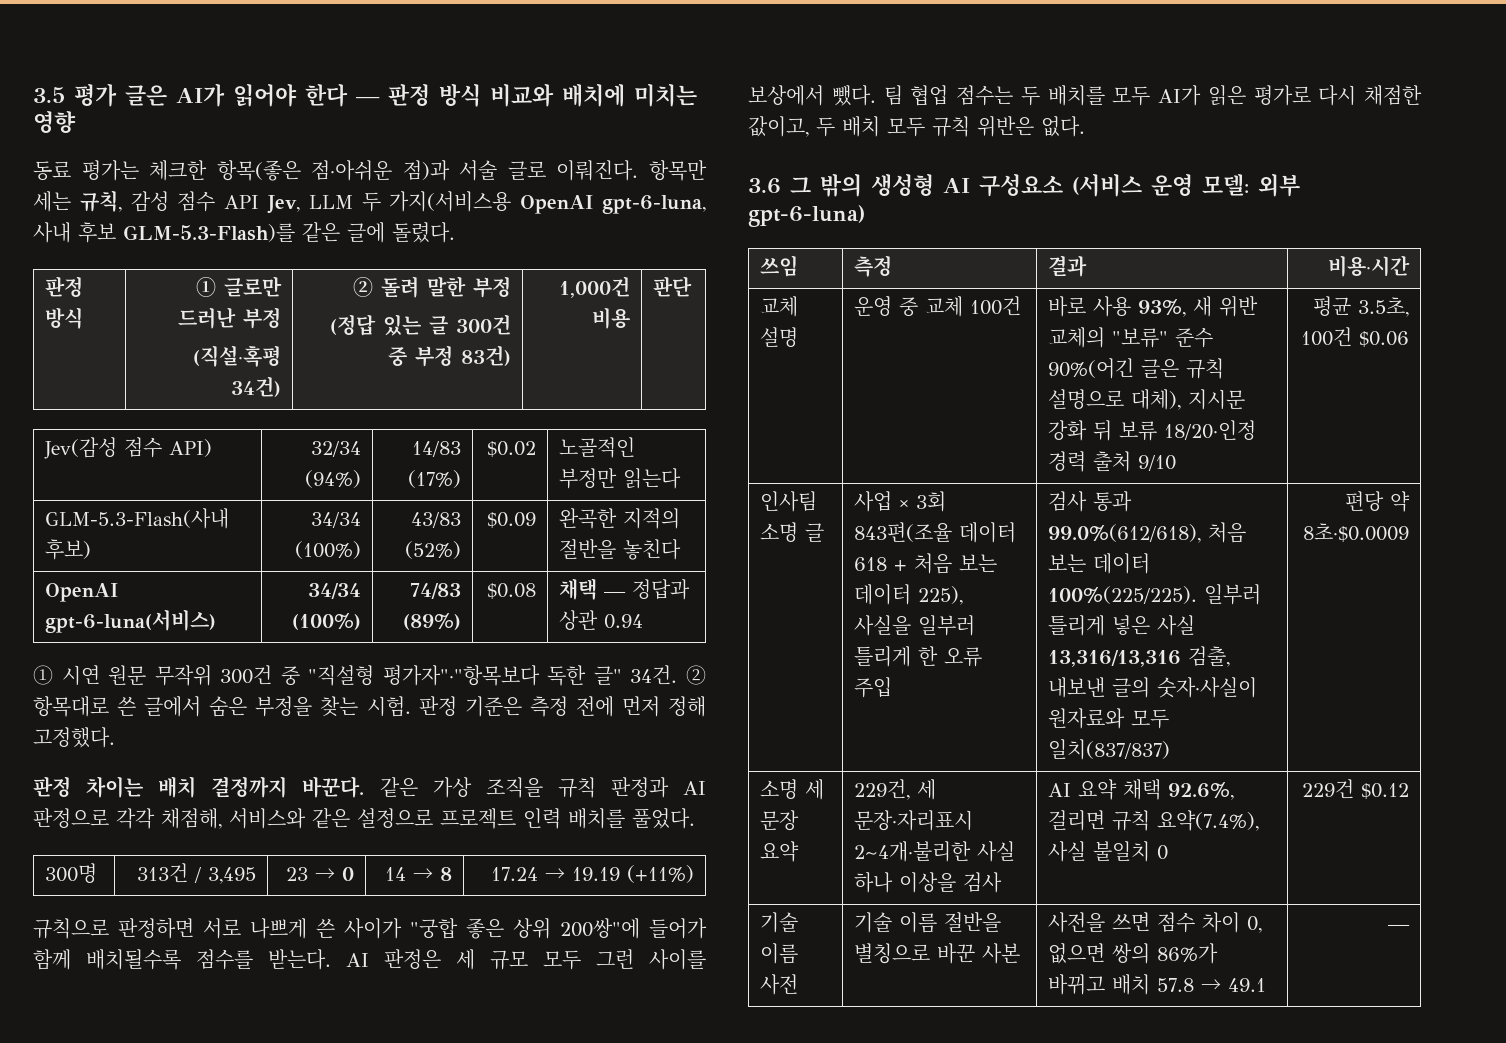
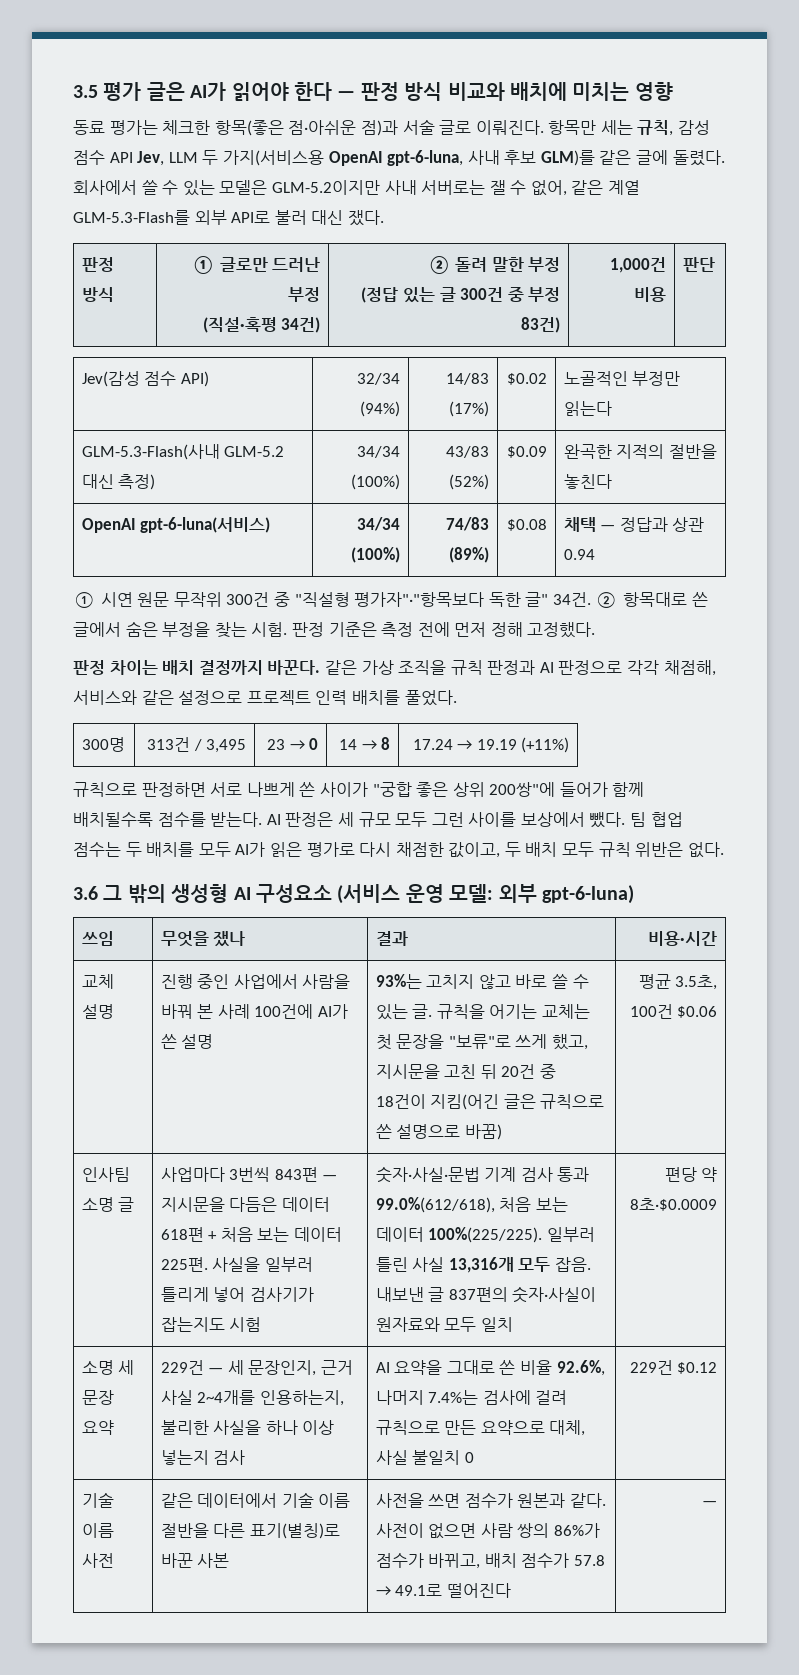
[123,223,295,242] GLM-5.3-Flash)를 -> [540,150,595,166] GLM)를
(455, 232) none -> [73,180,641,196] [73,210,384,226] 회사에서 쓸 수 있는 모델은 GLM-5.2이지만 사내 서버로는 잴 수 없어, 같은 계열 GLM-5.3-Flash를 외부 API로 불러 대신 쟀다.
[45,539,92,560] 후보) -> [224,446,285,457] [81,474,156,490] GLM-5.2 대신 측정)
[854,255,893,277] 측정 -> [160,931,246,947] 무엇을 쟀나
[854,296,1022,317] [1048,296,1259,317] [1048,327,1214,348] [1048,358,1225,379] [1048,389,1246,410] [1048,420,1257,441] [1048,451,1177,472] 운영 중 교체 100건 | 바로 사용 93%, 새 위반 교체의 "보류" 준수 90%(어긴 글은 규칙 설명으로 대체), 지시문 강화 뒤 보류 18/20·인정 경력 출처 9/10 -> [160,974,351,989] [160,1004,348,1019] [160,1034,214,1049] [375,974,589,989] [375,1004,590,1020] [375,1034,588,1050] [375,1064,556,1079] [375,1094,605,1110] [375,1124,502,1140] 진행 중인 사업에서 사람을 바꿔 본 사례 100건에 AI가 쓴 설명 | 93%는 고치지 않고 바로 쓸 수 있는 글. 규칙을 어기는 교체는 첫 문장을 "보류"로 쓰게 했고, 지시문을 고친 뒤 20건 중 18건이 지킴(어긴 글은 규칙으로 쓴 설명으로 바꿈)
[854,491,947,512] [854,522,1017,543] [854,557,888,571] 사업 × 3회 843편(조율 데이터 618 -> [160,1167,338,1182] [160,1197,330,1212] [160,1227,204,1242] 사업마다 3번씩 843편 — 지시문을 다듬은 데이터 618편
[918,586,964,605] 225), -> [160,1257,208,1272] 225편.
[918,646,983,667] [854,677,893,698] 한 오류 주입 | -> [213,1287,314,1302] [160,1317,262,1332] [375,1166,517,1183] 넣어 검사기가 잡는지도 시험 | 숫자·사실·문법 기계
[1048,615,1196,636] [1048,646,1231,667] [1048,677,1151,698] 틀리게 넣은 사실 13,316/13,316 검출, 내보낸 글의 -> [375,1257,591,1273] [375,1287,508,1302] 틀린 사실 13,316개 모두 잡음. 내보낸 글 837편의
[1048,739,1171,760] 일치(837/837) -> [480,1317,513,1332] 일치
[854,779,937,800] [854,810,974,831] [854,841,1016,862] [854,872,1003,893] [1048,779,1235,800] [1048,810,1260,831] 229건, 세 문장·자리표시 2~4개·불리한 사실 하나 이상을 검사 | AI 요약 채택 92.6%, 걸리면 규칙 요약(7.4%), -> [160,1360,353,1376] [160,1390,344,1406] [160,1420,335,1435] [160,1450,246,1465] [375,1360,605,1376] [375,1390,568,1405] [375,1420,586,1436] 229건 — 세 문장인지, 근거 사실 2~4개를 인용하는지, 불리한 사실을 하나 이상 넣는지 검사 | AI 요약을 그대로 쓴 비율 92.6%, 나머지 7.4%는 검사에 걸려 규칙으로 만든 요약으로 대체,
(799, 984) none -> [160,1493,278,1508] 같은 데이터에서
[854,943,931,964] 별칭으로 -> [213,1523,340,1539] 다른 표기(별칭)로
[1157,912,1263,933] [1048,943,1219,964] [1048,974,1267,995] 점수 차이 0, 없으면 쌍의 86%가 바뀌고 배치 57.8 → 49.1 -> [464,1493,606,1508] [375,1523,600,1539] [375,1553,605,1569] [375,1583,511,1598] 점수가 원본과 같다. 사전이 없으면 사람 쌍의 86%가 점수가 바뀌고, 배치 점수가 57.8 → 49.1로 떨어진다

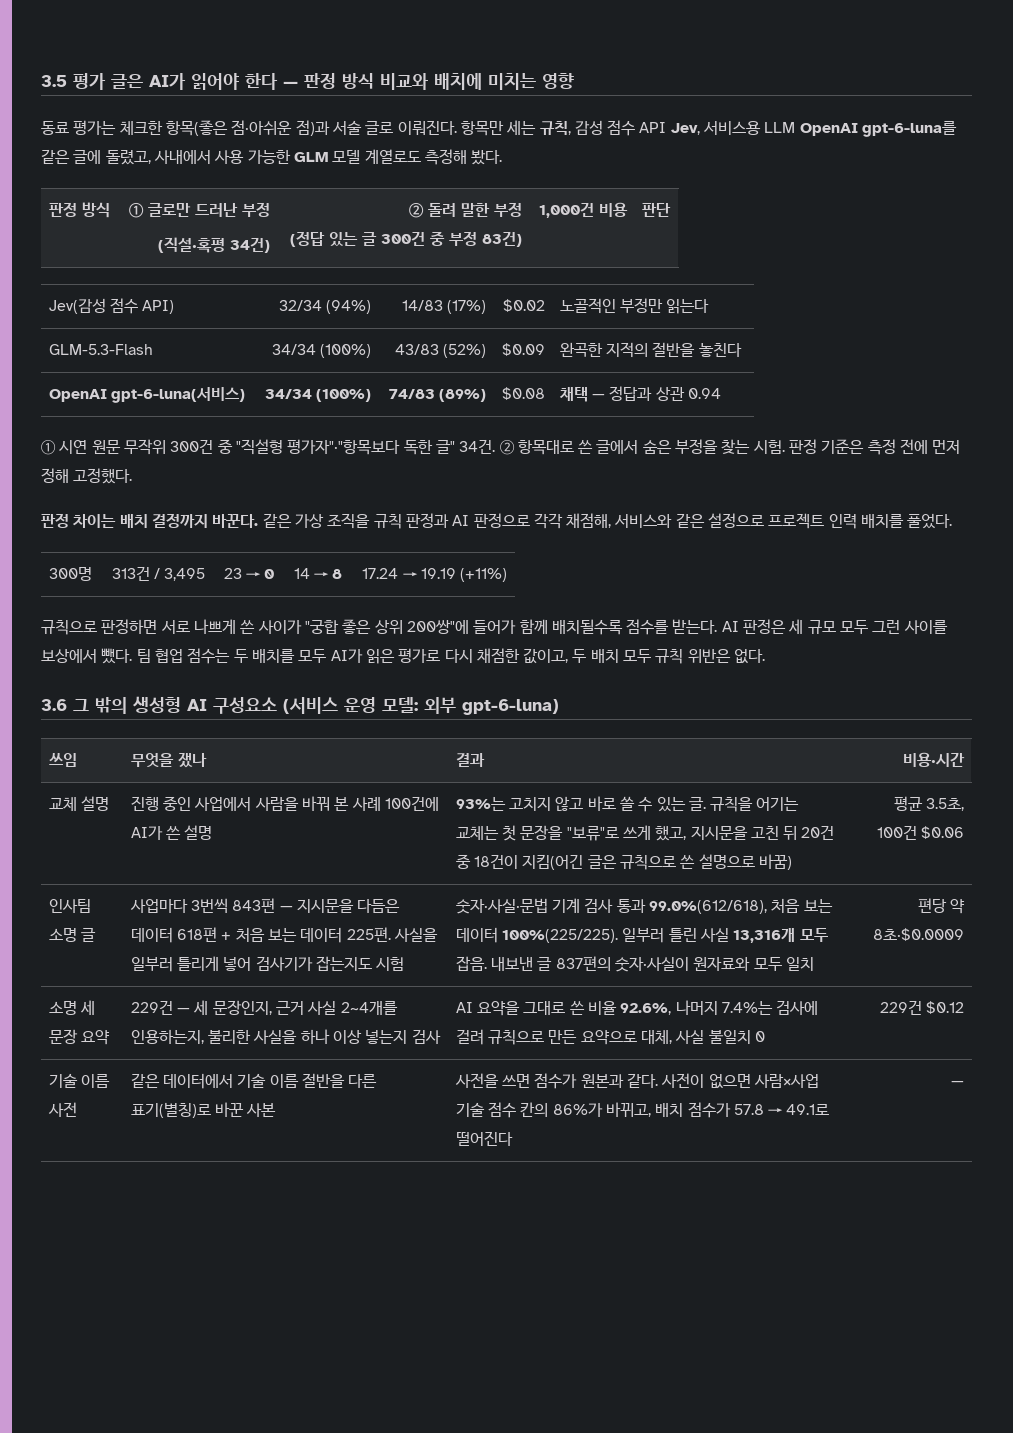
[168,150,725,166] [73,180,641,196] [73,210,384,226] LLM 두 가지(서비스용 OpenAI gpt-6-luna, 사내 후보 GLM)를 같은 글에 돌렸다. 회사에서 쓸 수 있는 모델은 GLM-5.2이지만 사내 서버로는 잴 수 없어, 같은 계열 GLM-5.3-Flash를 외부 API로 불러 대신 쟀다. -> [703,121,958,137] [41,149,503,165] 서비스용 LLM OpenAI gpt-6-luna를 같은 글에 돌렸고, 사내에서 사용 가능한 GLM 모델 계열로도 측정해 봤다.
[81,444,285,460] [81,474,156,490] GLM-5.3-Flash(사내 GLM-5.2 대신 측정) -> [48,344,153,355] GLM-5.3-Flash
[480,1523,600,1538] [375,1553,424,1568] 사람 쌍의 86%가 점수가 -> [753,1074,819,1088] [455,1102,603,1118] 사람×사업 기술 점수 칸의 86%가

